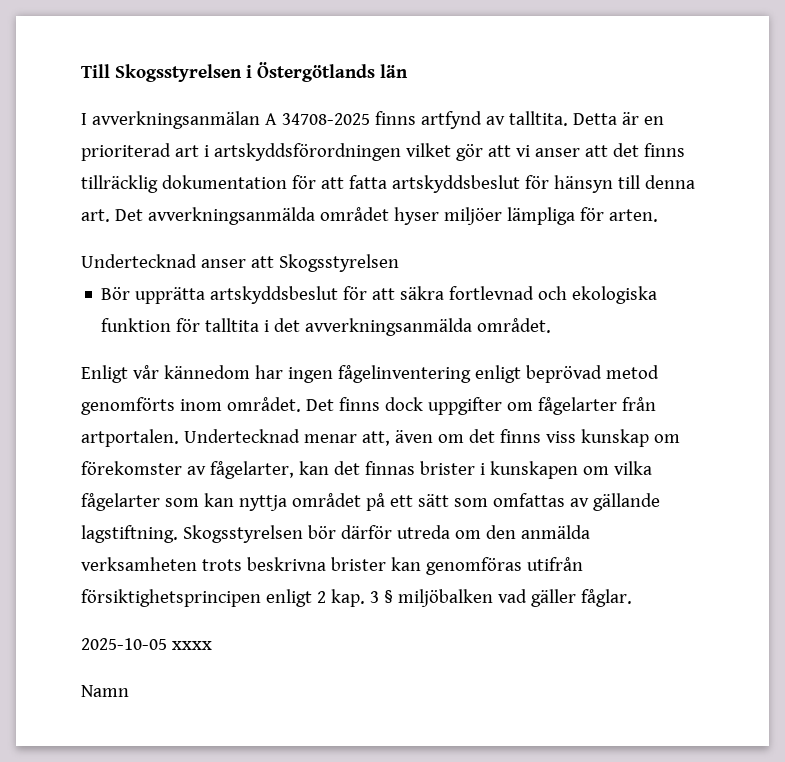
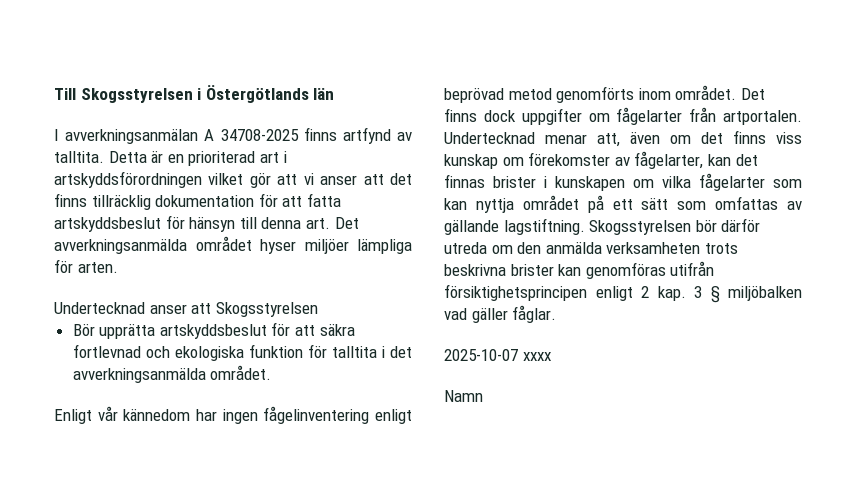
[81,638,167,650] 2025-10-05 -> [444,349,518,361] 2025-10-07

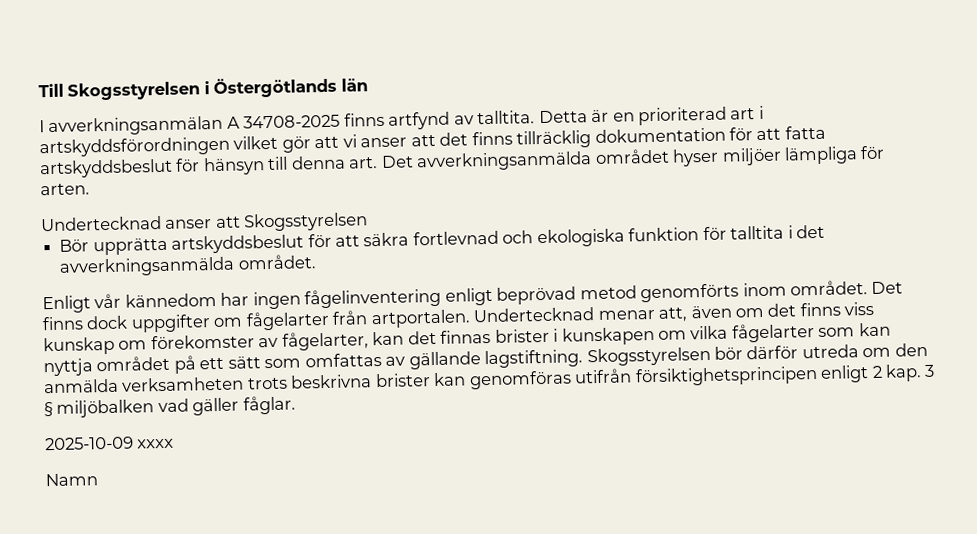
[444,349,518,361] 2025-10-07 -> [45,436,134,451] 2025-10-09

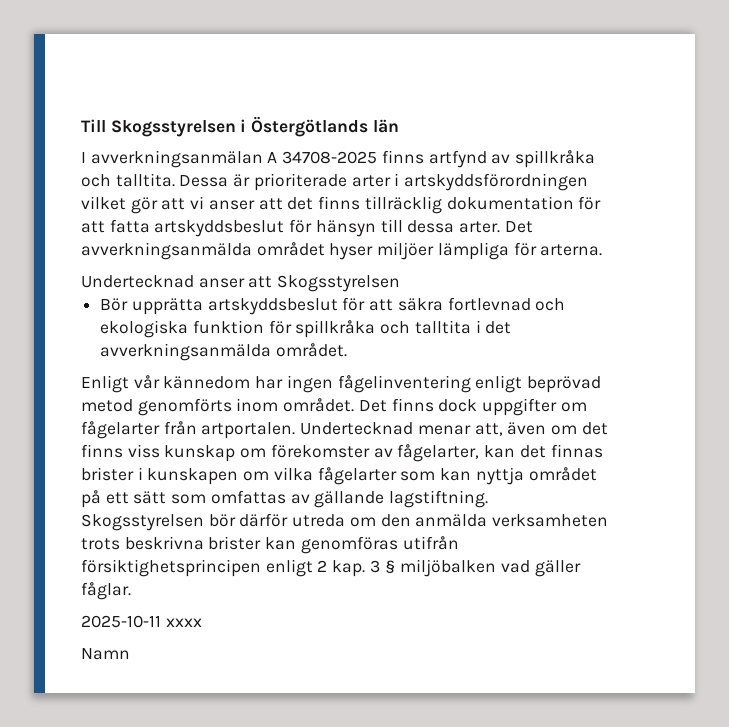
[477,106,756,126] talltita. Detta är en prioriterad art -> [515,150,596,168] [81,173,391,191] spillkråka och talltita. Dessa är prioriterade arter
[290,155,379,170] denna art. -> [407,220,501,233] dessa arter.
[40,183,90,196] arten. -> [540,244,603,256] arterna.
(727, 233) none -> [295,320,411,338] spillkråka och
[45,436,134,451] 2025-10-09 -> [81,615,161,628] 2025-10-11

